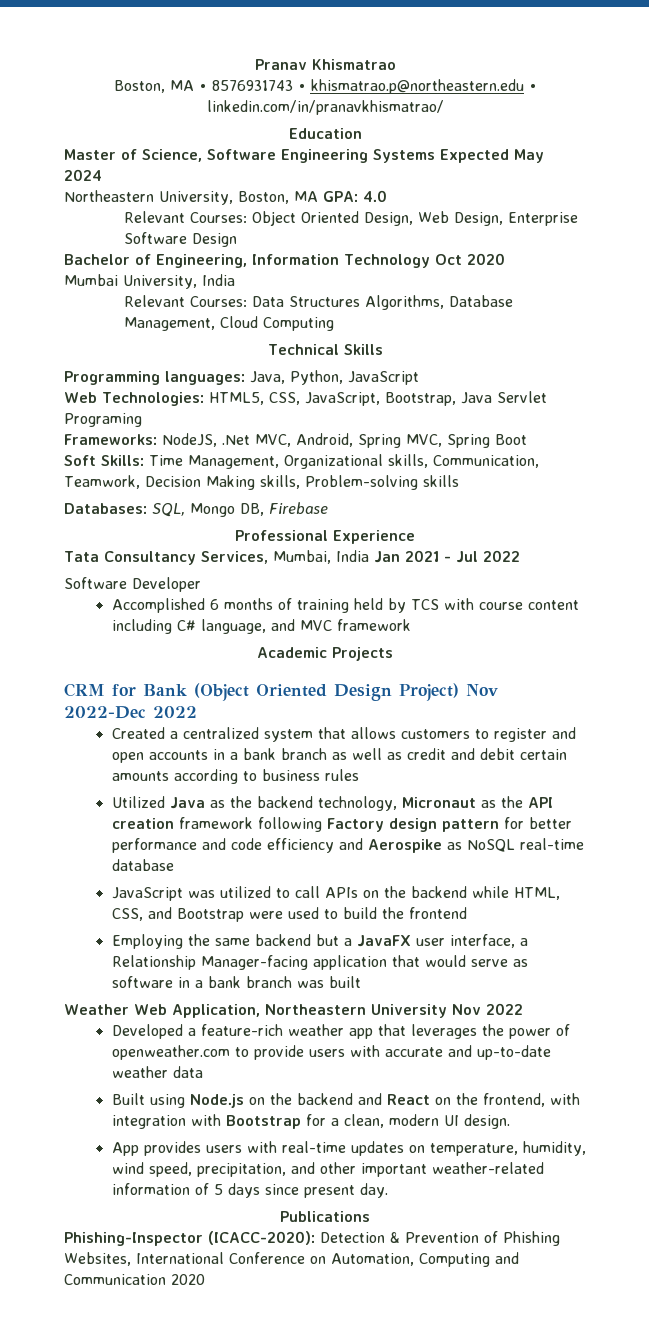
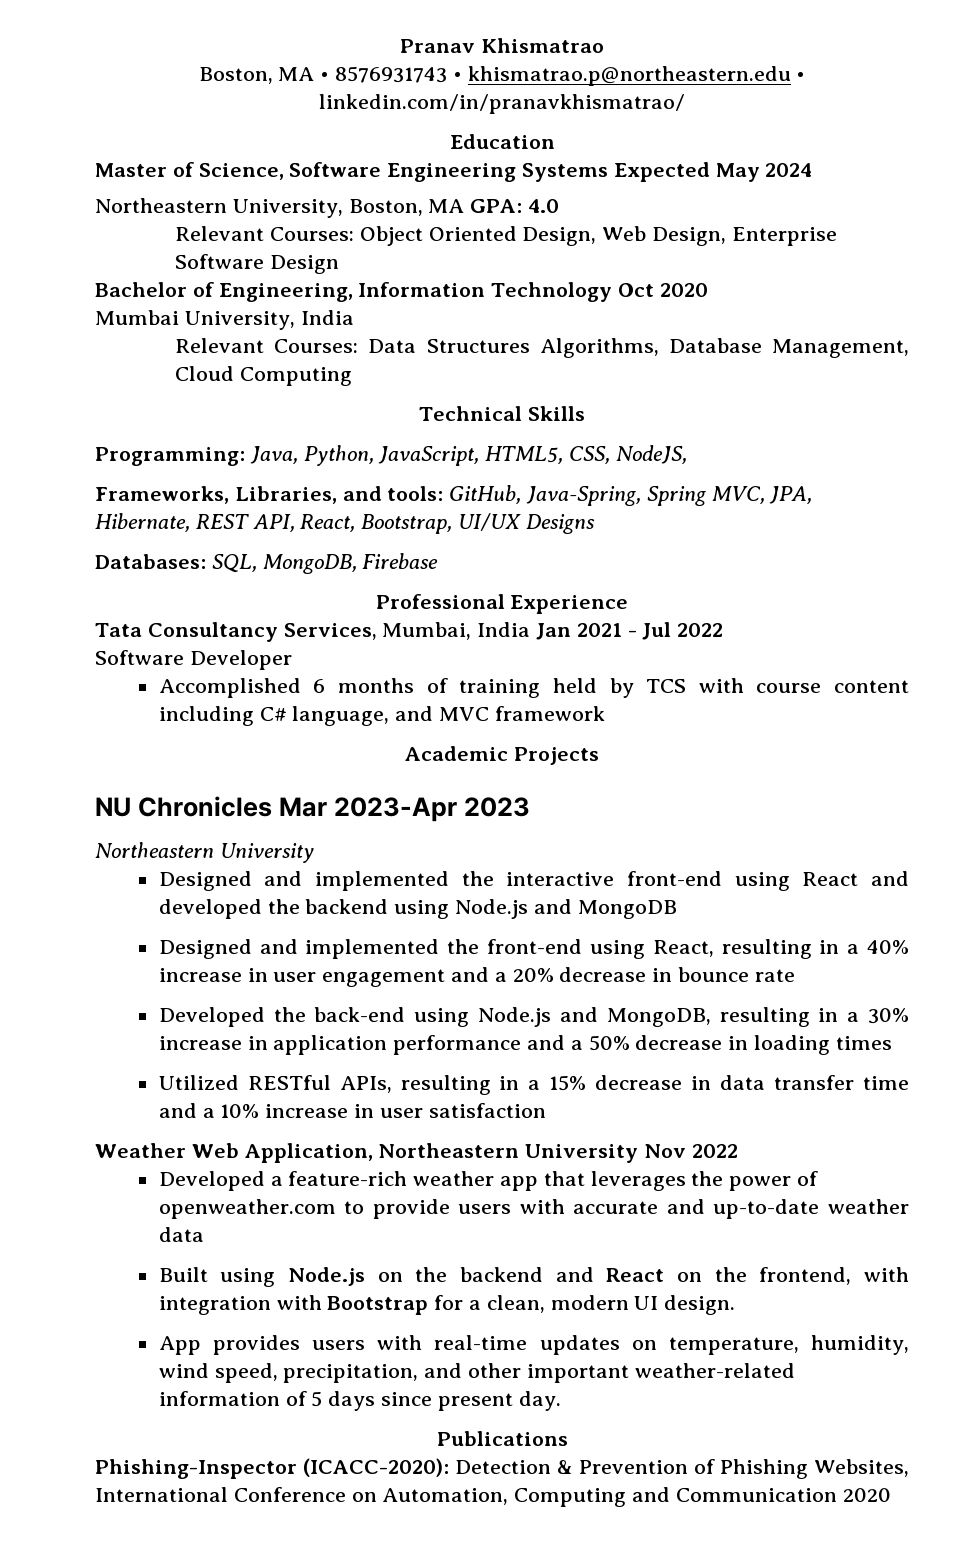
[64,370,419,385] [64,391,547,406] [64,413,142,427] [64,433,527,448] [64,454,539,469] [64,475,459,490] Programming languages: Java, Python, JavaScript // Web Technologies: HTML5, CSS, JavaScript, Bootstrap, Java Servlet Programing // Frameworks: NodeJS, .Net MVC, Android, Spring MVC, Spring Boot // Soft Skills: Time Management, Organizational skills, Communication, Teamwork, Decision Making skills, Problem-solving skills -> [95,445,687,466] [95,485,813,506] [95,513,595,534] Programming: Java, Python, JavaScript, HTML5, CSS, NodeJS, // Frameworks, Libraries, and tools: GitHub, Java-Spring, Spring MVC, JPA, Hibernate, REST API, React, Bootstrap, UI/UX Designs
[190,503,264,517] Mongo DB, -> [262,554,357,574] MongoDB,
[64,683,498,701] [64,706,197,719] [111,727,576,742] [111,748,567,763] [111,769,359,784] [111,796,553,811] [111,817,572,832] [111,838,584,853] [111,859,174,871] [111,886,560,901] [111,907,467,922] [111,934,528,949] [111,955,528,970] [111,976,361,988] CRM for Bank (Object Oriented Design Project) Nov 2022-Dec 2022 // Created a centralized system that allows customers to register and open accounts in a bank branch as well as credit and debit certain amounts according to business rules // Utilized Java as the backend technology, Micronaut as the API creation framework following Factory design pattern for better performance and code efficiency and Aerospike as NoSQL real-time database // JavaScript was utilized to call APIs on the backend while HTML, CSS, and Bootstrap were used to build the frontend // Employing the same backend but a JavaFX user interface, a Relationship Manager-facing application that would serve as software in a bank branch was built -> [95,796,531,822] [95,842,314,863] [158,871,910,891] [158,899,677,919] [158,939,909,959] [158,967,795,987] [158,1007,909,1027] [158,1035,892,1055] [158,1075,910,1095] [158,1103,546,1118] NU Chronicles Mar 2023-Apr 2023 // Northeastern University // Designed and implemented the interactive front-end using React and developed the backend using Node.js and MongoDB // Designed and implemented the front-end using React, resulting in a 40% increase in user engagement and a 20% decrease in bounce rate // Developed the back-end using Node.js and MongoDB, resulting in a 30% increase in application performance and a 50% decrease in loading times // Utilized RESTful APIs, resulting in a 15% decrease in data transfer time and a 10% increase in user satisfaction

